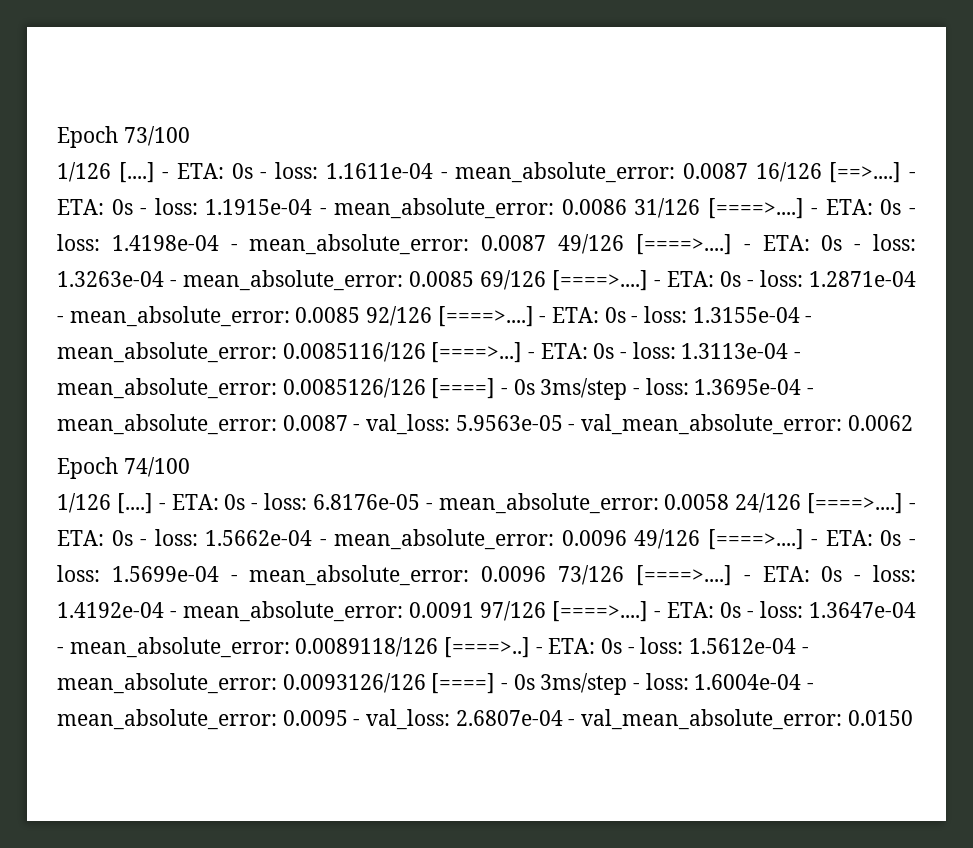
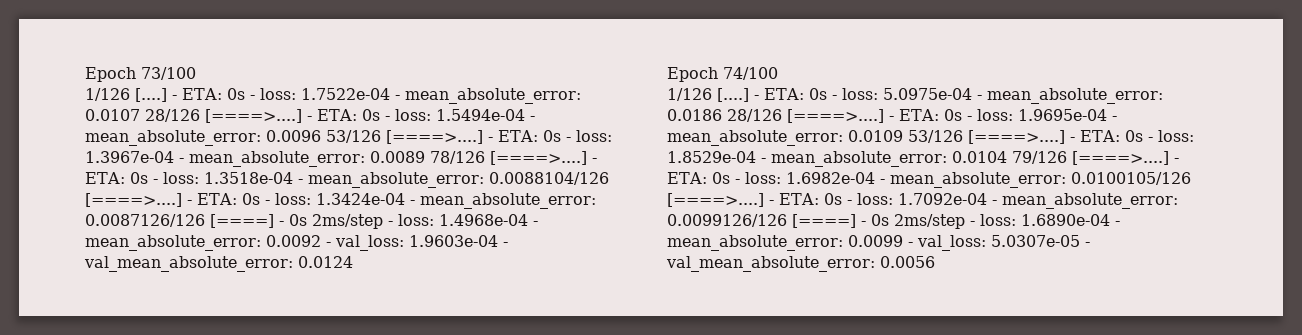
[325,162,917,183] [57,198,916,219] [57,234,917,255] [57,270,916,291] [57,306,813,327] [57,342,802,363] [57,378,815,400] [57,414,913,435] 1.1611e-04 - mean_absolute_error: 0.0087 16/126 [==>....] - ETA: 0s - loss: 1.1915e-04 - mean_absolute_error: 0.0086 31/126 [====>....] - ETA: 0s - loss: 1.4198e-04 - mean_absolute_error: 0.0087 49/126 [====>....] - ETA: 0s - loss: 1.3263e-04 - mean_absolute_error: 0.0085 69/126 [====>....] - ETA: 0s - loss: 1.2871e-04 - mean_absolute_error: 0.0085 92/126 [====>....] - ETA: 0s - loss: 1.3155e-04 - mean_absolute_error: 0.0085116/126 [====>...] - ETA: 0s - loss: 1.3113e-04 - mean_absolute_error: 0.0085126/126 [====] - 0s 3ms/step - loss: 1.3695e-04 - mean_absolute_error: 0.0087 - val_loss: 5.9563e-05 - val_mean_absolute_error: 0.0062 -> [300,88,581,104] [85,109,535,123] [85,130,612,146] [85,151,597,167] [85,172,609,188] [85,193,596,209] [85,214,538,229] [85,235,508,251] [84,256,353,272] 1.7522e-04 - mean_absolute_error: 0.0107 28/126 [====>....] - ETA: 0s - loss: 1.5494e-04 - mean_absolute_error: 0.0096 53/126 [====>....] - ETA: 0s - loss: 1.3967e-04 - mean_absolute_error: 0.0089 78/126 [====>....] - ETA: 0s - loss: 1.3518e-04 - mean_absolute_error: 0.0088104/126 [====>....] - ETA: 0s - loss: 1.3424e-04 - mean_absolute_error: 0.0087126/126 [====] - 0s 2ms/step - loss: 1.4968e-04 - mean_absolute_error: 0.0092 - val_loss: 1.9603e-04 - val_mean_absolute_error: 0.0124
[312,493,916,514] [57,529,916,550] [57,565,917,586] [57,601,916,622] [57,637,809,658] [57,673,815,695] [57,709,913,730] 6.8176e-05 - mean_absolute_error: 0.0058 24/126 [====>....] - ETA: 0s - loss: 1.5662e-04 - mean_absolute_error: 0.0096 49/126 [====>....] - ETA: 0s - loss: 1.5699e-04 - mean_absolute_error: 0.0096 73/126 [====>....] - ETA: 0s - loss: 1.4192e-04 - mean_absolute_error: 0.0091 97/126 [====>....] - ETA: 0s - loss: 1.3647e-04 - mean_absolute_error: 0.0089118/126 [====>..] - ETA: 0s - loss: 1.5612e-04 - mean_absolute_error: 0.0093126/126 [====] - 0s 3ms/step - loss: 1.6004e-04 - mean_absolute_error: 0.0095 - val_loss: 2.6807e-04 - val_mean_absolute_error: 0.0150 -> [882,88,1163,104] [667,109,1117,123] [667,130,1194,146] [667,151,1179,167] [667,172,1191,188] [667,193,1178,209] [667,214,1120,229] [667,235,1090,251] [666,256,935,272] 5.0975e-04 - mean_absolute_error: 0.0186 28/126 [====>....] - ETA: 0s - loss: 1.9695e-04 - mean_absolute_error: 0.0109 53/126 [====>....] - ETA: 0s - loss: 1.8529e-04 - mean_absolute_error: 0.0104 79/126 [====>....] - ETA: 0s - loss: 1.6982e-04 - mean_absolute_error: 0.0100105/126 [====>....] - ETA: 0s - loss: 1.7092e-04 - mean_absolute_error: 0.0099126/126 [====] - 0s 2ms/step - loss: 1.6890e-04 - mean_absolute_error: 0.0099 - val_loss: 5.0307e-05 - val_mean_absolute_error: 0.0056

